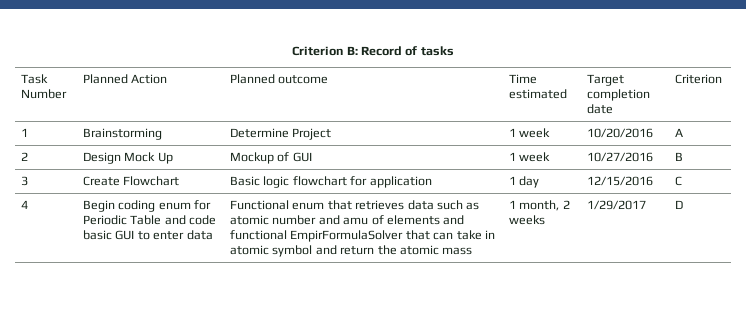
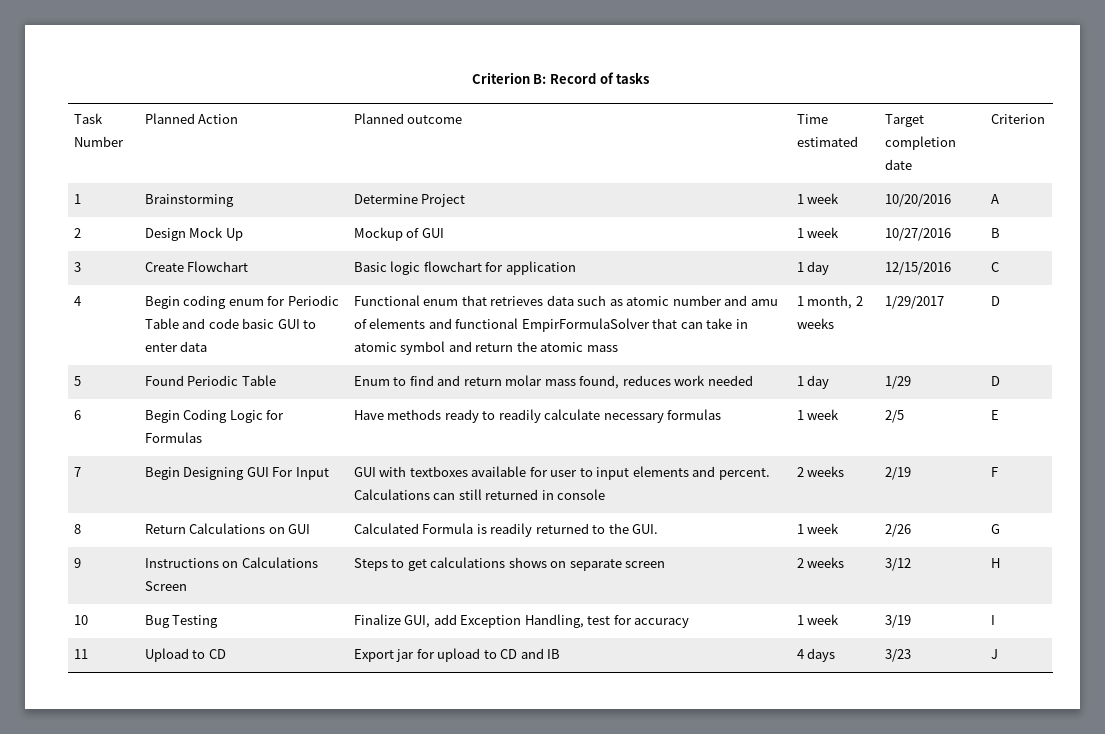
(684, 204) none -> [73,376,81,386] [144,375,276,386] [353,375,753,389] [796,375,830,389] [884,376,911,389] [990,376,1000,386] [73,410,81,420] [144,409,285,423] [144,432,202,443] [353,409,722,423] [796,409,840,420] [884,410,904,423] [990,410,999,420] [73,467,81,477] [144,467,329,480] [353,466,770,480] [353,489,606,500] [796,466,845,477] [884,467,911,480] [990,467,998,477] [73,524,81,534] [144,523,311,534] [353,523,659,537] [796,523,840,534] [884,524,911,537] [990,524,1000,534] [73,558,81,568] [144,557,318,568] [144,581,187,591] [353,557,666,571] [796,557,845,568] [884,558,911,571] [990,558,1000,568] [73,615,88,625] [144,615,219,628] [353,614,690,628] [796,614,840,625] [884,615,911,628] [990,615,995,625] [73,649,88,659] [144,648,226,662] [353,648,561,662] [796,648,836,662] [884,649,911,662] [990,649,998,659] // 5 | Found Periodic Table | Enum to find and return molar mass found, reduces work needed | 1 day | 1/29 | D // 6 | Begin Coding Logic for Formulas | Have methods ready to readily calculate necessary formulas | 1 week | 2/5 | E // 7 | Begin Designing GUI For Input | GUI with textboxes available for user to input elements and percent. Calculations can still returned in console | 2 weeks | 2/19 | F // 8 | Return Calculations on GUI | Calculated Formula is readily returned to the GUI. | 1 week | 2/26 | G // 9 | Instructions on Calculations Screen | Steps to get calculations shows on separate screen | 2 weeks | 3/12 | H // 10 | Bug Testing | Finalize GUI, add Exception Handling, test for accuracy | 1 week | 3/19 | I // 11 | Upload to CD | Export jar for upload to CD and IB | 4 days | 3/23 | J

